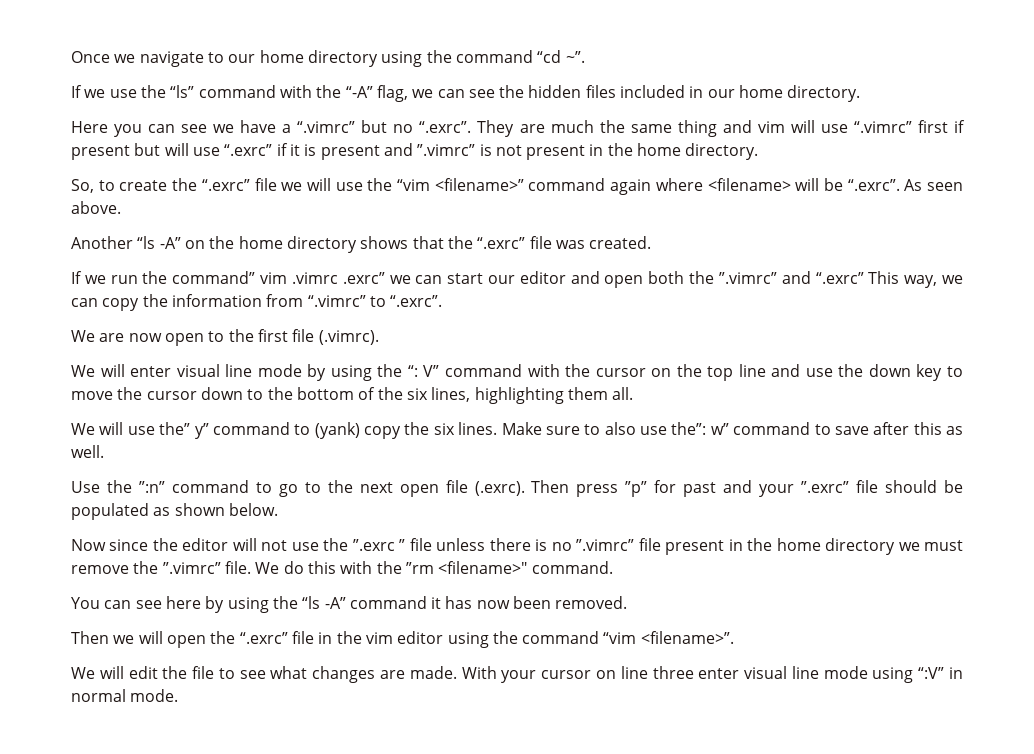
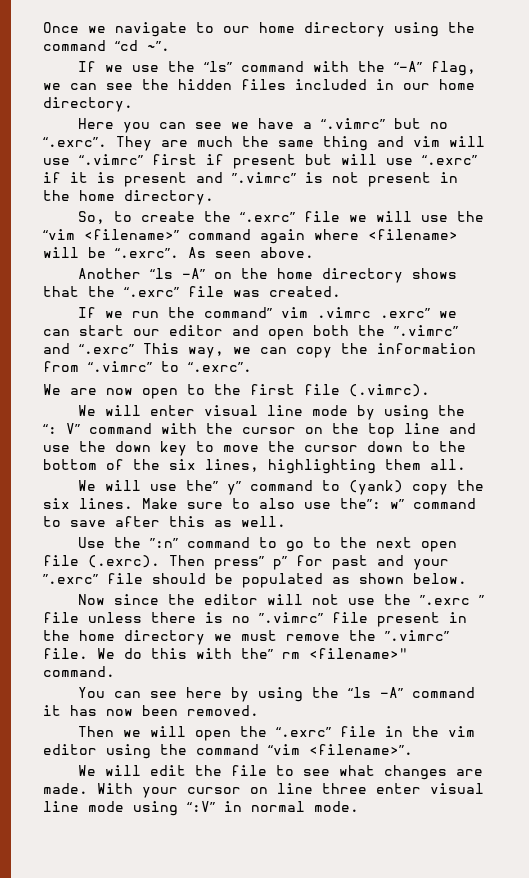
[576,481,648,497] press ”p” -> [214,556,287,570] press” p”
[376,561,434,574] the ”rm -> [241,648,300,659] the” rm

